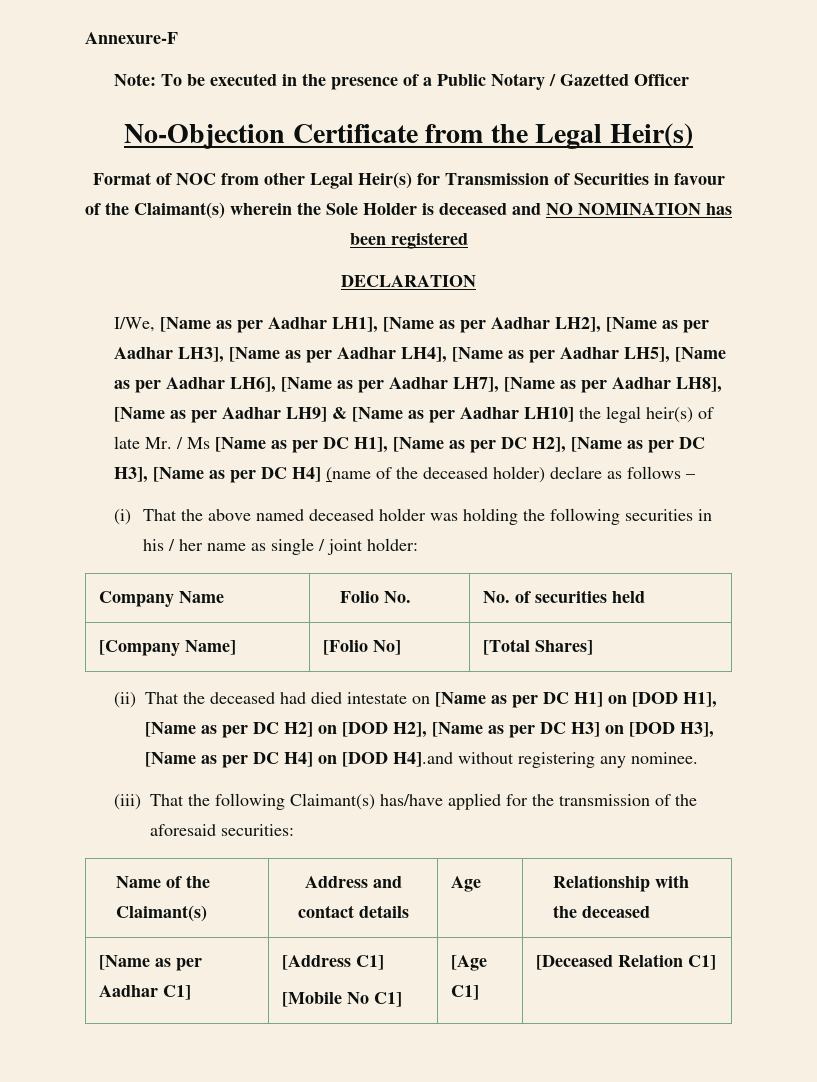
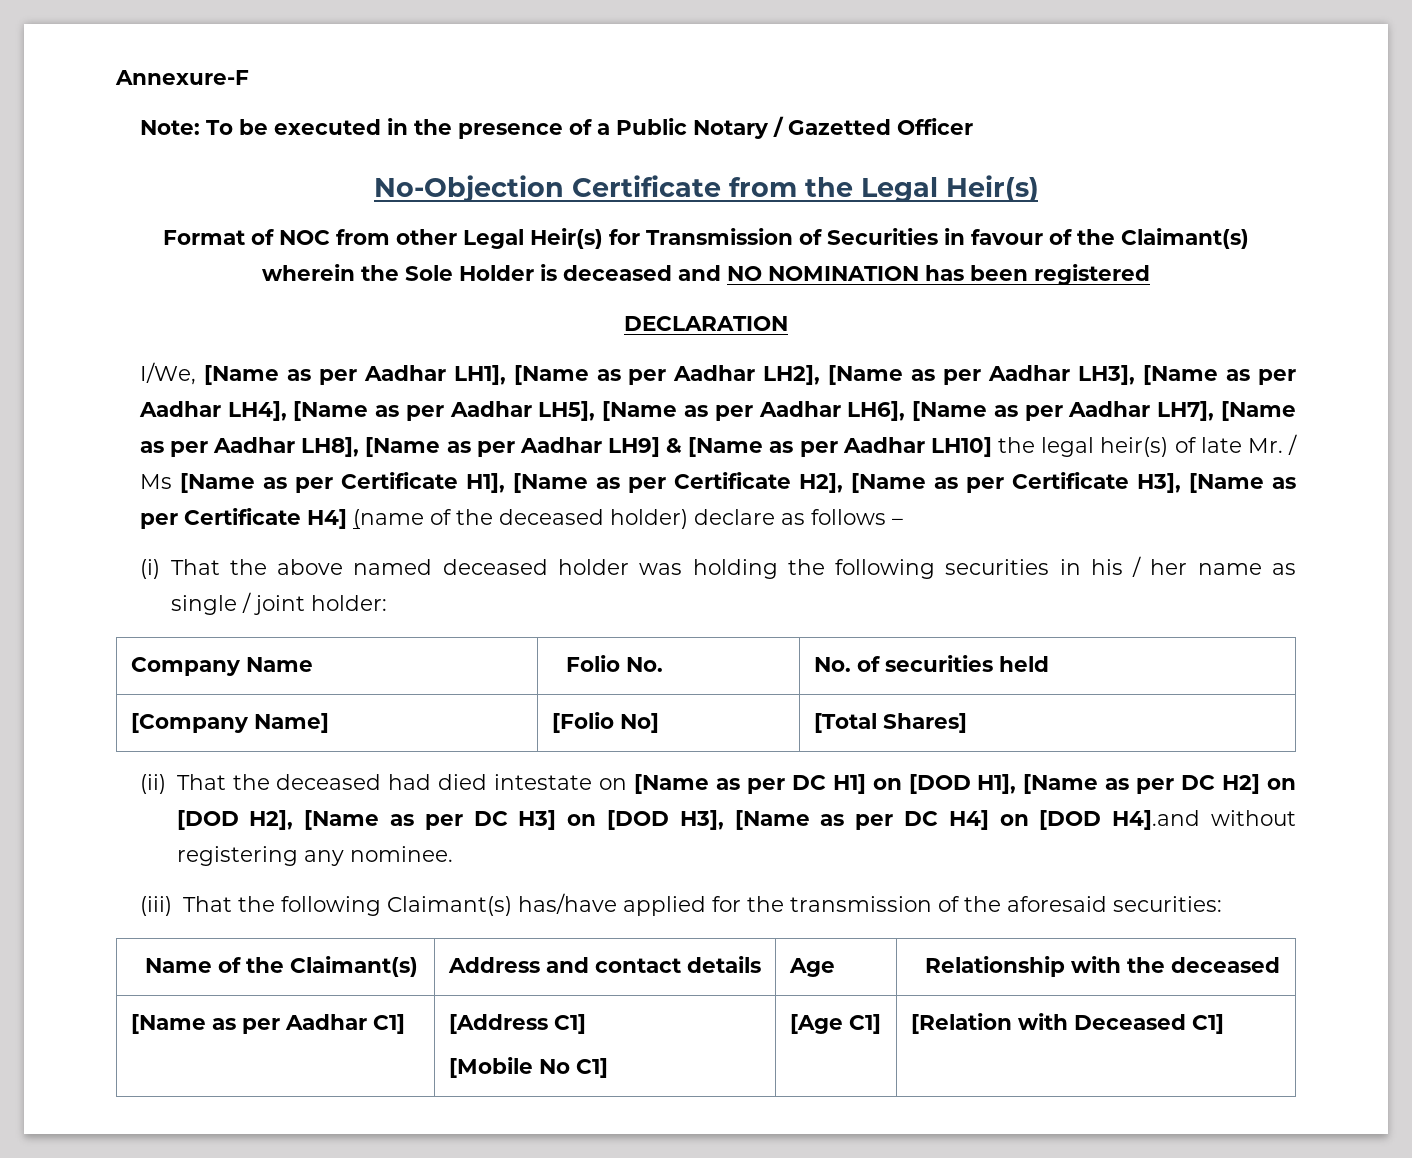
[323,437,706,453] [114,467,288,483] DC H1], [Name as per DC H2], [Name as per DC H3], [Name as per DC -> [340,472,1296,493] [139,508,301,529] Certificate H1], [Name as per Certificate H2], [Name as per Certificate H3], [Name as per Certificate
[535,954,683,970] [Deceased Relation -> [910,1013,1186,1034] [Relation with Deceased

